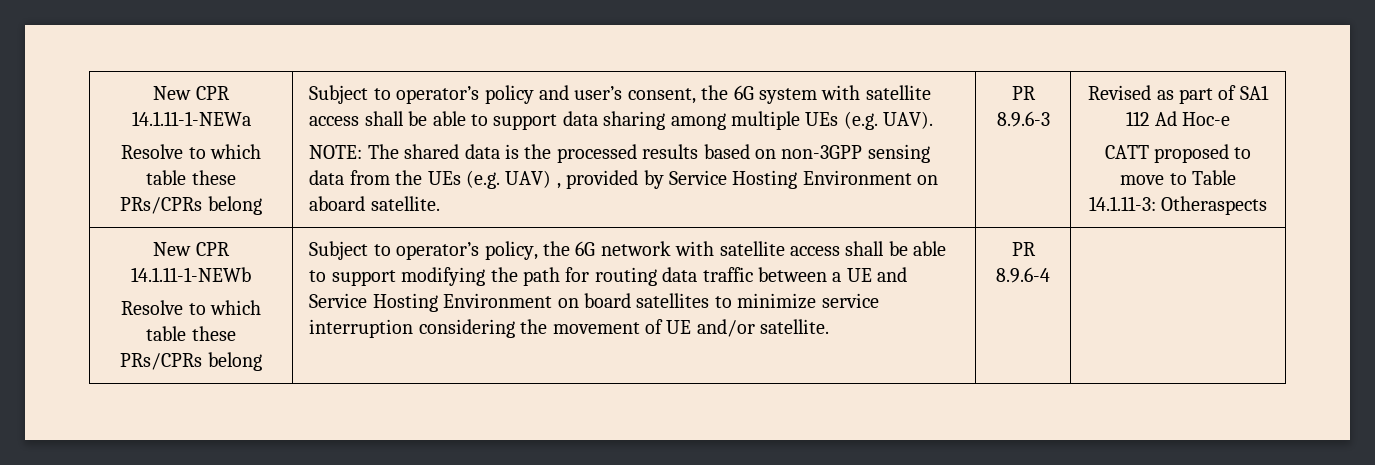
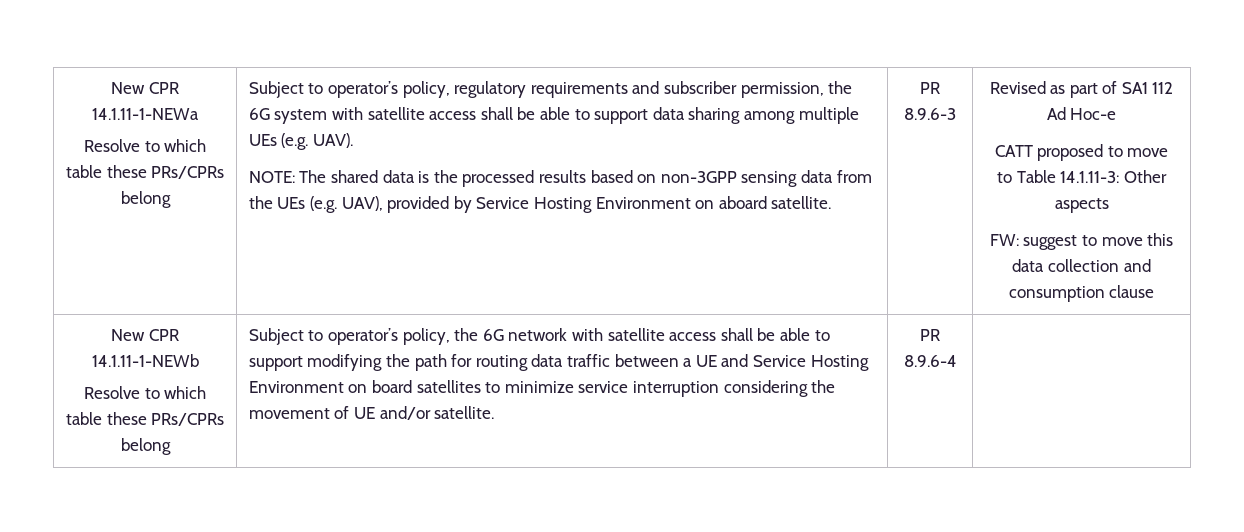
[484,85,696,104] policy and user’s consent, -> [402,81,824,98] policy, regulatory requirements and subscriber permission,
[505,170,561,189] UAV) , -> [341,196,383,211] UAV),
[1161,196,1268,215] Otheraspects -> [1123,170,1167,183] [1054,198,1109,213] [989,233,1174,250] [1012,259,1151,272] [1008,285,1155,302] Other aspects // FW: suggest to move this data collection and consumption clause

